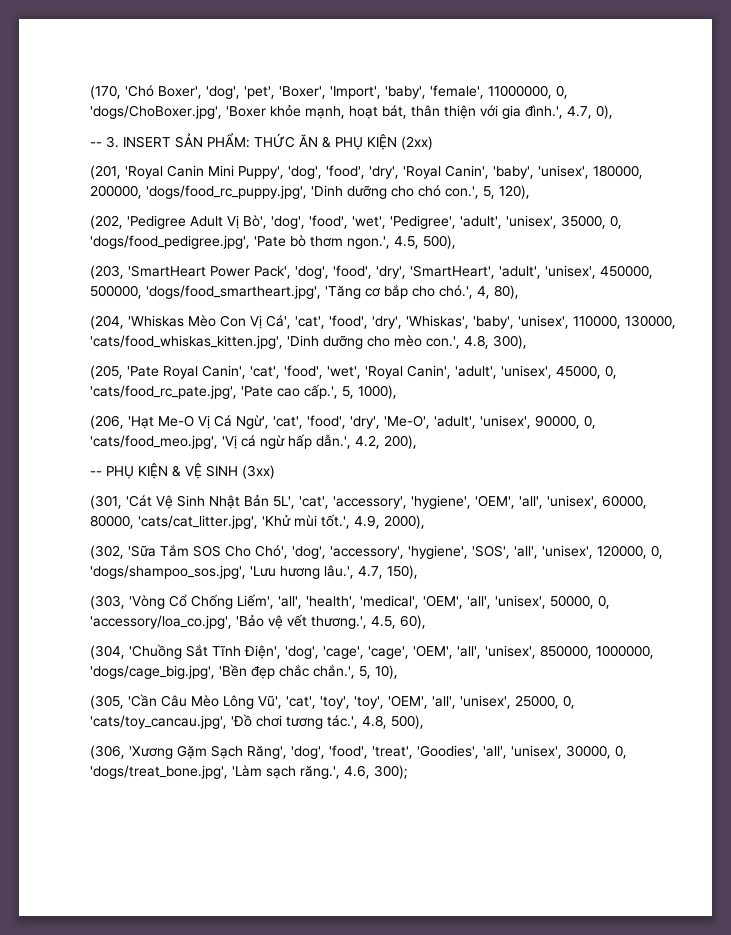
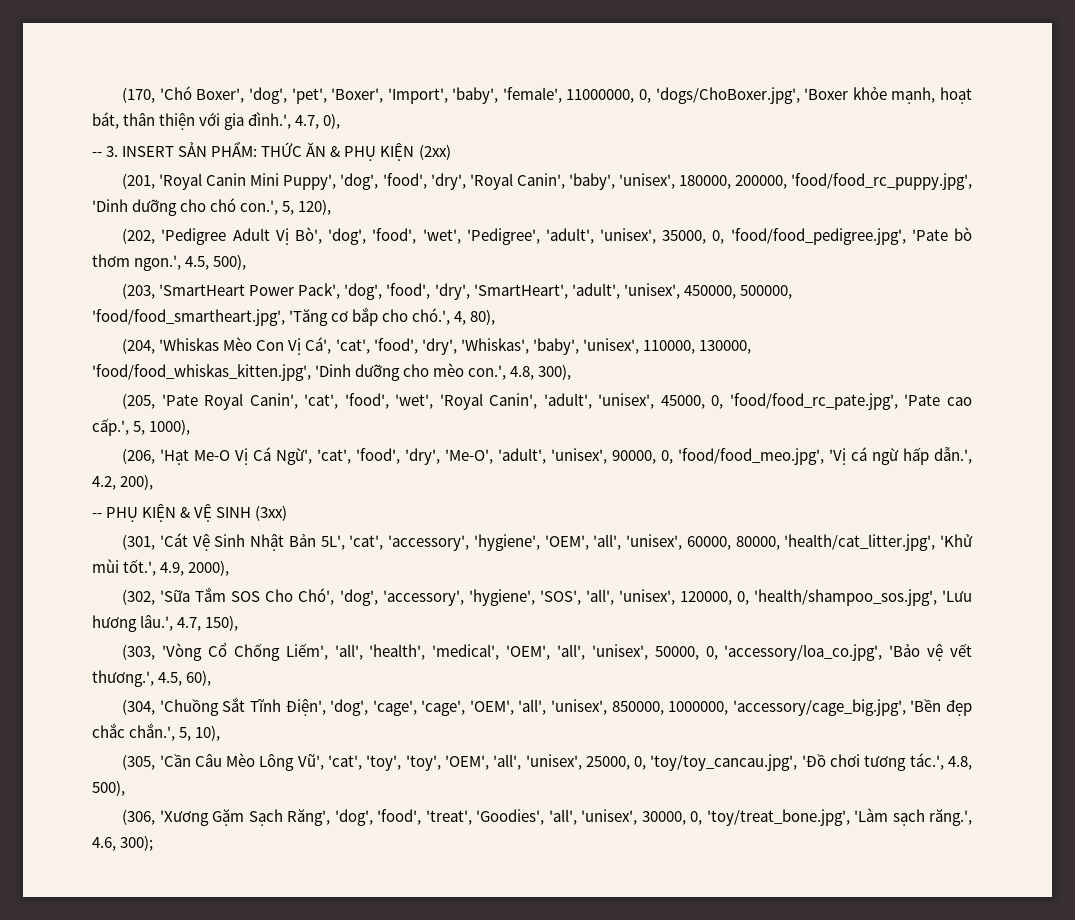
[146,185,307,199] 'dogs/food_rc_puppy.jpg', -> [790,173,972,190] 'food/food_rc_puppy.jpg',
[90,235,250,249] 'dogs/food_pedigree.jpg', -> [730,228,906,245] 'food/food_pedigree.jpg',
[146,285,321,299] 'dogs/food_smartheart.jpg', -> [92,309,285,326] 'food/food_smartheart.jpg',
[90,335,283,349] 'cats/food_whiskas_kitten.jpg', -> [92,364,311,381] 'food/food_whiskas_kitten.jpg',
[90,385,237,399] 'cats/food_rc_pate.jpg', -> [729,393,898,410] 'food/food_rc_pate.jpg',
[90,435,218,449] 'cats/food_meo.jpg', -> [678,448,825,465] 'food/food_meo.jpg',
[138,515,258,529] 'cats/cat_litter.jpg', -> [784,534,936,551] 'health/cat_litter.jpg',
[90,565,246,579] 'dogs/shampoo_sos.jpg', -> [753,589,937,606] 'health/shampoo_sos.jpg',
[90,665,215,679] 'dogs/cage_big.jpg', -> [732,699,906,716] 'accessory/cage_big.jpg',
[90,715,227,729] 'cats/toy_cancau.jpg', -> [650,754,798,771] 'toy/toy_cancau.jpg',
[90,765,228,779] 'dogs/treat_bone.jpg', -> [706,809,850,826] 'toy/treat_bone.jpg',

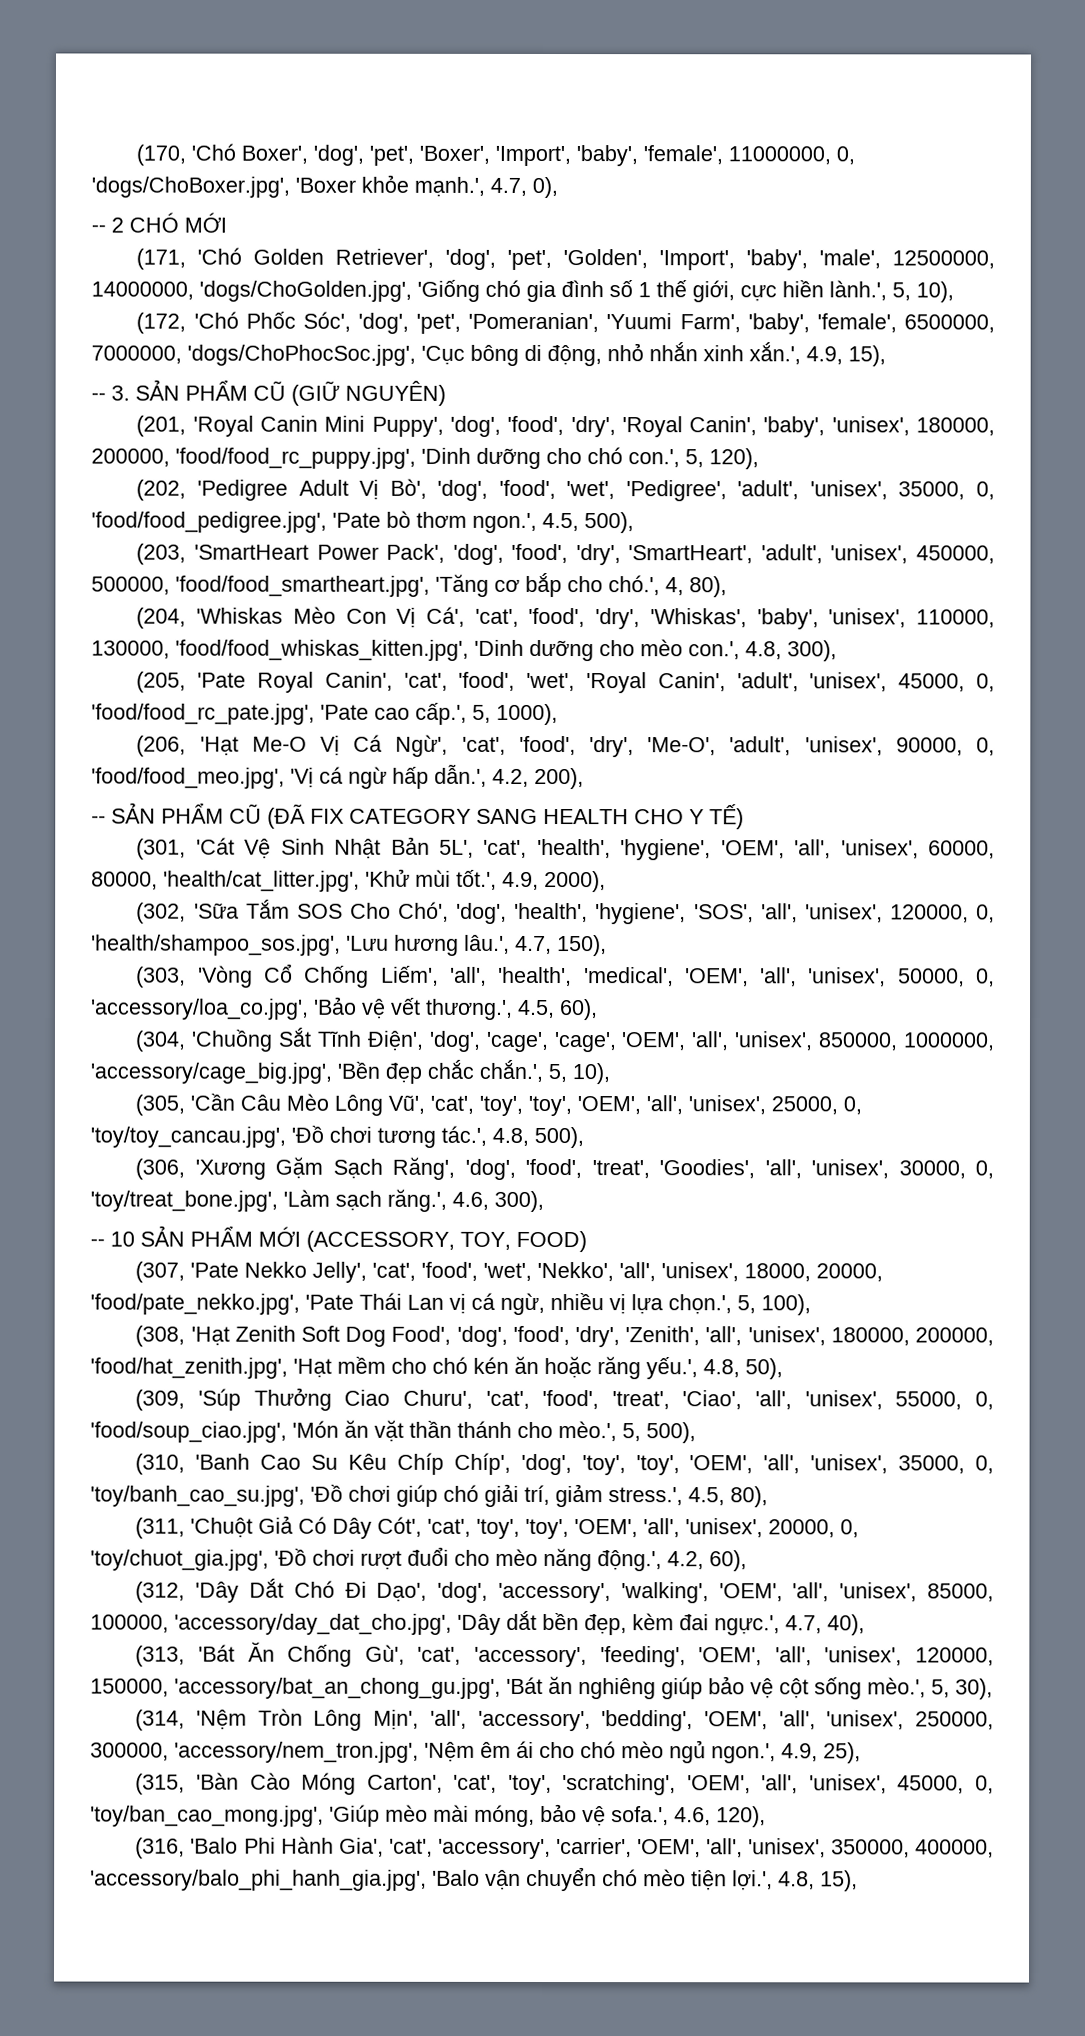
[891,87,972,104] [92,112,341,130] [92,142,451,161] mạnh, hoạt bát, thân thiện với gia đình.', 4.7, 0), // -- 3. INSERT SẢN PHẨM: THỨC ĂN & PHỤ KIỆN (2xx) -> [414,176,558,199] [91,212,227,233] [136,247,995,271] [91,279,954,303] [136,311,995,335] [91,342,886,367] [91,379,446,406] mạnh.', 4.7, 0), // -- 2 CHÓ MỚI // (171, 'Chó Golden Retriever', 'dog', 'pet', 'Golden', 'Import', 'baby', 'male', 12500000, 14000000, 'dogs/ChoGolden.jpg', 'Giống chó gia đình số 1 thế giới, cực hiền lành.', 5, 10), // (172, 'Chó Phốc Sóc', 'dog', 'pet', 'Pomeranian', 'Yuumi Farm', 'baby', 'female', 6500000, 7000000, 'dogs/ChoPhocSoc.jpg', 'Cục bông di động, nhỏ nhắn xinh xắn.', 4.9, 15), // -- 3. SẢN PHẨM CŨ (GIỮ NGUYÊN)
[106,504,288,522] PHỤ KIỆN & VỆ SINH (3xx) -> [111,802,744,830] SẢN PHẨM CŨ (ĐÃ FIX CATEGORY SANG HEALTH CHO Y TẾ)
[388,535,470,551] 'accessory', -> [536,838,611,859] 'health',
[382,590,464,606] 'accessory', -> [514,902,589,923] 'health',
[120,835,154,851] 300); -> [494,1190,544,1213] [90,1225,587,1253] [135,1261,884,1283] [90,1292,811,1316] [135,1325,994,1348] [90,1355,783,1380] [135,1387,995,1411] [90,1419,696,1444] [135,1452,995,1476] [90,1483,768,1508] [135,1515,860,1540] [90,1546,747,1572] [135,1578,995,1604] [90,1610,865,1636] [135,1641,994,1668] [90,1676,993,1700] [135,1708,994,1732] [90,1740,861,1764] [135,1772,995,1796] [90,1803,766,1828] [135,1836,995,1860] [90,1866,858,1892] 300), // -- 10 SẢN PHẨM MỚI (ACCESSORY, TOY, FOOD) // (307, 'Pate Nekko Jelly', 'cat', 'food', 'wet', 'Nekko', 'all', 'unisex', 18000, 20000, 'food/pate_nekko.jpg', 'Pate Thái Lan vị cá ngừ, nhiều vị lựa chọn.', 5, 100), // (308, 'Hạt Zenith Soft Dog Food', 'dog', 'food', 'dry', 'Zenith', 'all', 'unisex', 180000, 200000, 'food/hat_zenith.jpg', 'Hạt mềm cho chó kén ăn hoặc răng yếu.', 4.8, 50), // (309, 'Súp Thưởng Ciao Churu', 'cat', 'food', 'treat', 'Ciao', 'all', 'unisex', 55000, 0, 'food/soup_ciao.jpg', 'Món ăn vặt thần thánh cho mèo.', 5, 500), // (310, 'Banh Cao Su Kêu Chíp Chíp', 'dog', 'toy', 'toy', 'OEM', 'all', 'unisex', 35000, 0, 'toy/banh_cao_su.jpg', 'Đồ chơi giúp chó giải trí, giảm stress.', 4.5, 80), // (311, 'Chuột Giả Có Dây Cót', 'cat', 'toy', 'toy', 'OEM', 'all', 'unisex', 20000, 0, 'toy/chuot_gia.jpg', 'Đồ chơi rượt đuổi cho mèo năng động.', 4.2, 60), // (312, 'Dây Dắt Chó Đi Dạo', 'dog', 'accessory', 'walking', 'OEM', 'all', 'unisex', 85000, 100000, 'accessory/day_dat_cho.jpg', 'Dây dắt bền đẹp, kèm đai ngực.', 4.7, 40), // (313, 'Bát Ăn Chống Gù', 'cat', 'accessory', 'feeding', 'OEM', 'all', 'unisex', 120000, 150000, 'accessory/bat_an_chong_gu.jpg', 'Bát ăn nghiêng giúp bảo vệ cột sống mèo.', 5, 30), // (314, 'Nệm Tròn Lông Mịn', 'all', 'accessory', 'bedding', 'OEM', 'all', 'unisex', 250000, 300000, 'accessory/nem_tron.jpg', 'Nệm êm ái cho chó mèo ngủ ngon.', 4.9, 25), // (315, 'Bàn Cào Móng Carton', 'cat', 'toy', 'scratching', 'OEM', 'all', 'unisex', 45000, 0, 'toy/ban_cao_mong.jpg', 'Giúp mèo mài móng, bảo vệ sofa.', 4.6, 120), // (316, 'Balo Phi Hành Gia', 'cat', 'accessory', 'carrier', 'OEM', 'all', 'unisex', 350000, 400000, 'accessory/balo_phi_hanh_gia.jpg', 'Balo vận chuyển chó mèo tiện lợi.', 4.8, 15),

